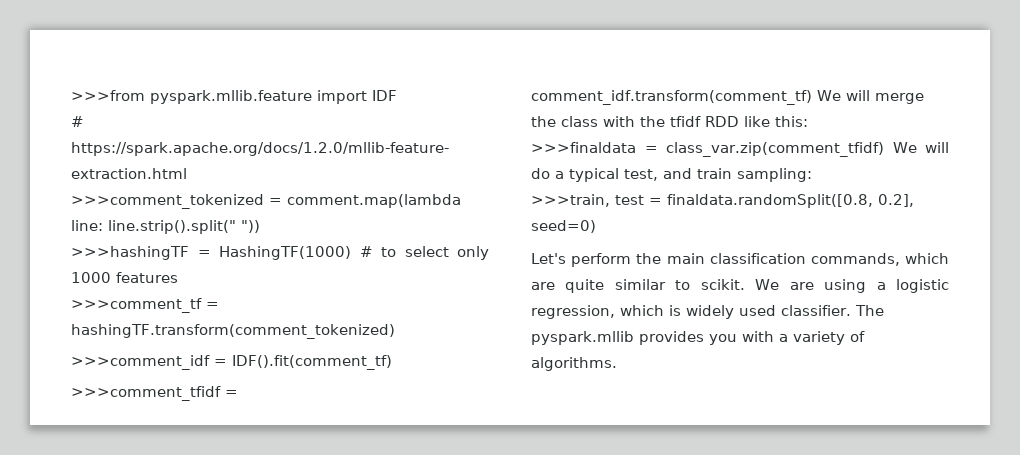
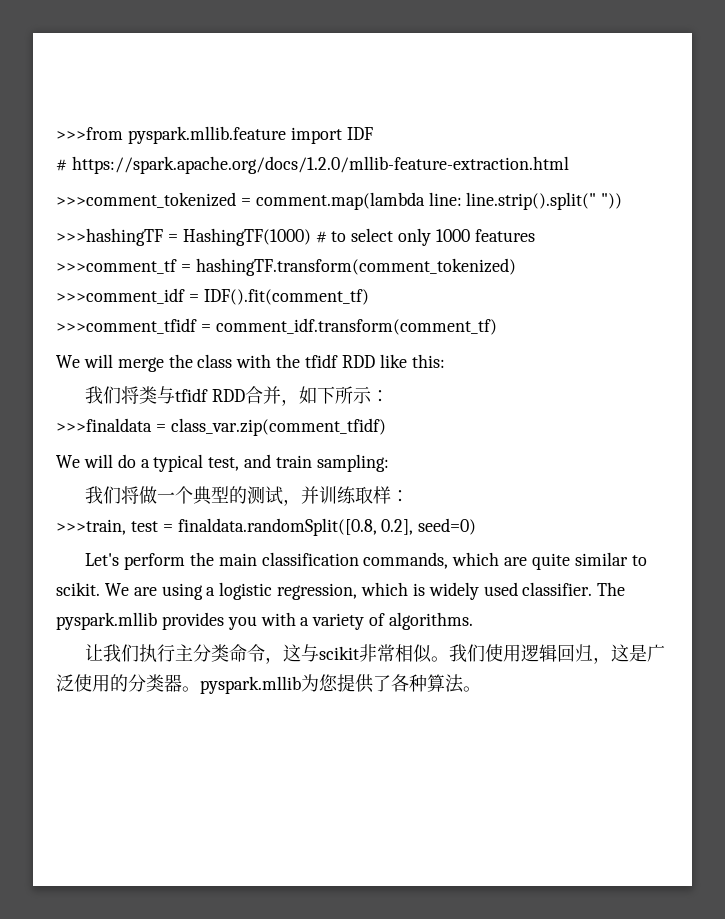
(812, 97) none -> (497, 326) //
(808, 121) none -> [85,386,389,406] // 我们将类与tfidf RDD合并，如下所示：
(885, 149) none -> (386, 427) //
(812, 175) none -> [85,486,410,506] // 我们将做一个典型的测试，并训练取样：
(617, 364) none -> [85,644,666,664] [56,674,481,694] // 让我们执行主分类命令，这与scikit非常相似。我们使用逻辑回归，这是广泛使用的分类器。pyspark.mllib为您提供了各种算法。

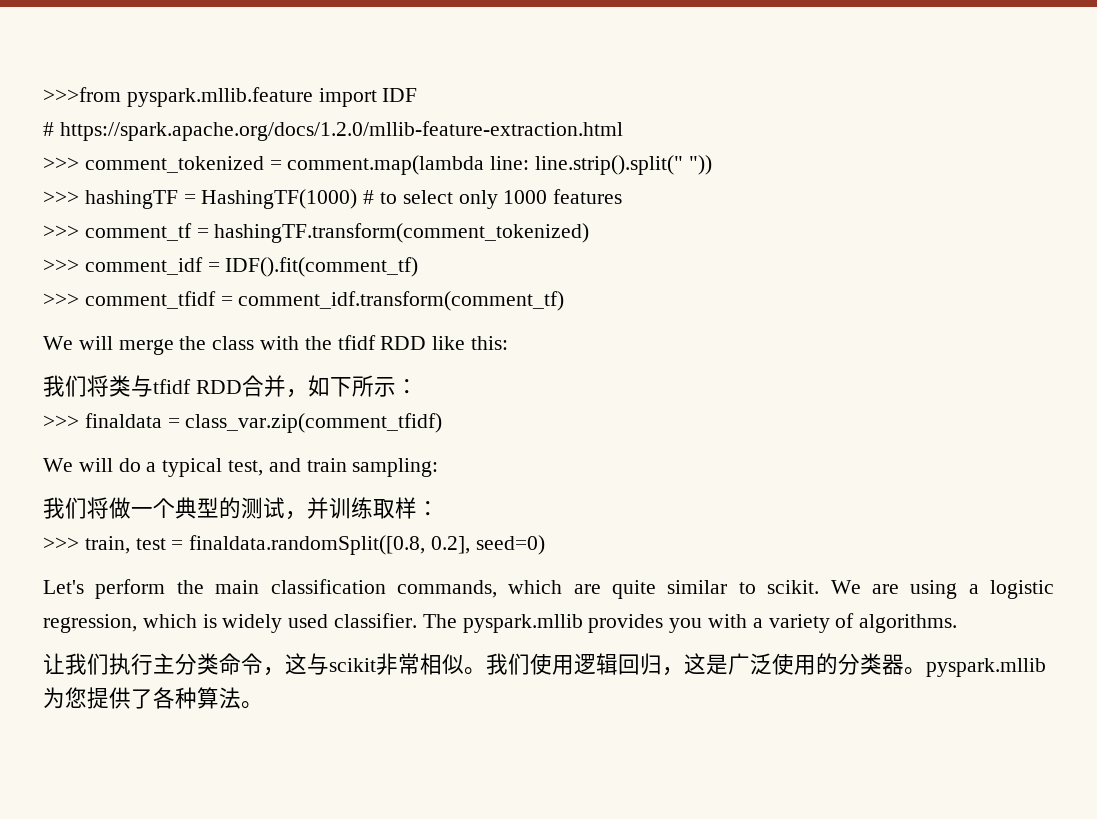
[56,192,236,208] >>>comment_tokenized -> [43,156,264,173] >>> comment_tokenized
[56,228,163,246] >>>hashingTF -> [43,190,178,209] >>> hashingTF
[56,259,177,274] >>>comment_tf -> [43,223,192,241] >>> comment_tf
[56,288,185,304] >>>comment_idf -> [43,257,203,275] >>> comment_idf
[56,318,197,334] >>>comment_tfidf -> [43,291,216,309] >>> comment_tfidf
[56,418,152,432] >>>finaldata -> [43,413,162,428] >>> finaldata
[56,519,126,535] >>>train, -> [43,536,130,554] >>> train,

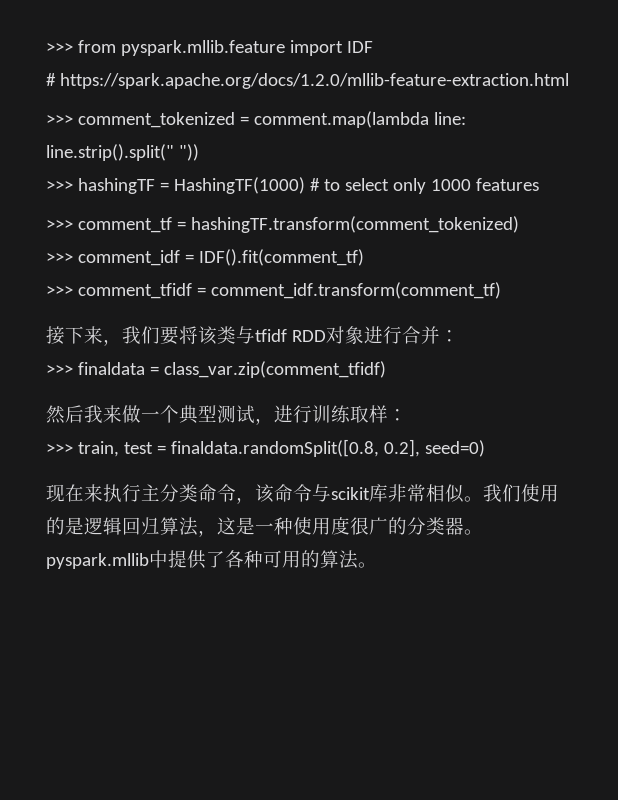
[43,87,121,102] >>>from -> [46,40,116,53] >>> from
[43,335,509,355] [43,375,396,398] We will merge the class with the tfidf RDD like this: // 我们将类与tfidf RDD合并，如下所示 -> [46,326,440,346] 接下来，我们要将该类与tfidf RDD对象进行合并
[43,458,439,477] [43,497,329,520] We will do a typical test, and train sampling: // 我们将做一个典型的测试，并 -> [46,405,312,425] 然后我来做一个典型测试，进行
[43,579,1054,599] [43,613,958,633] [43,653,109,675] Let's perform the main classification commands, which are quite similar to scikit. We are using a logistic regression, which is widely used classifier. The pyspark.mllib provides you with a variety of algorithms. // 让我们 -> [46,484,103,502] 现在来
[285,653,376,675] 这与scikit -> [255,484,388,503] 该命令与scikit库
(574, 665) none -> [46,517,84,535] 的是
[662,653,816,676] ，这是广泛使用 -> [160,517,388,537] 算法，这是一种使用度很广
[43,687,87,709] 为您 -> [149,550,168,568] 中
(197, 698) none -> [263,550,320,568] 可用的

